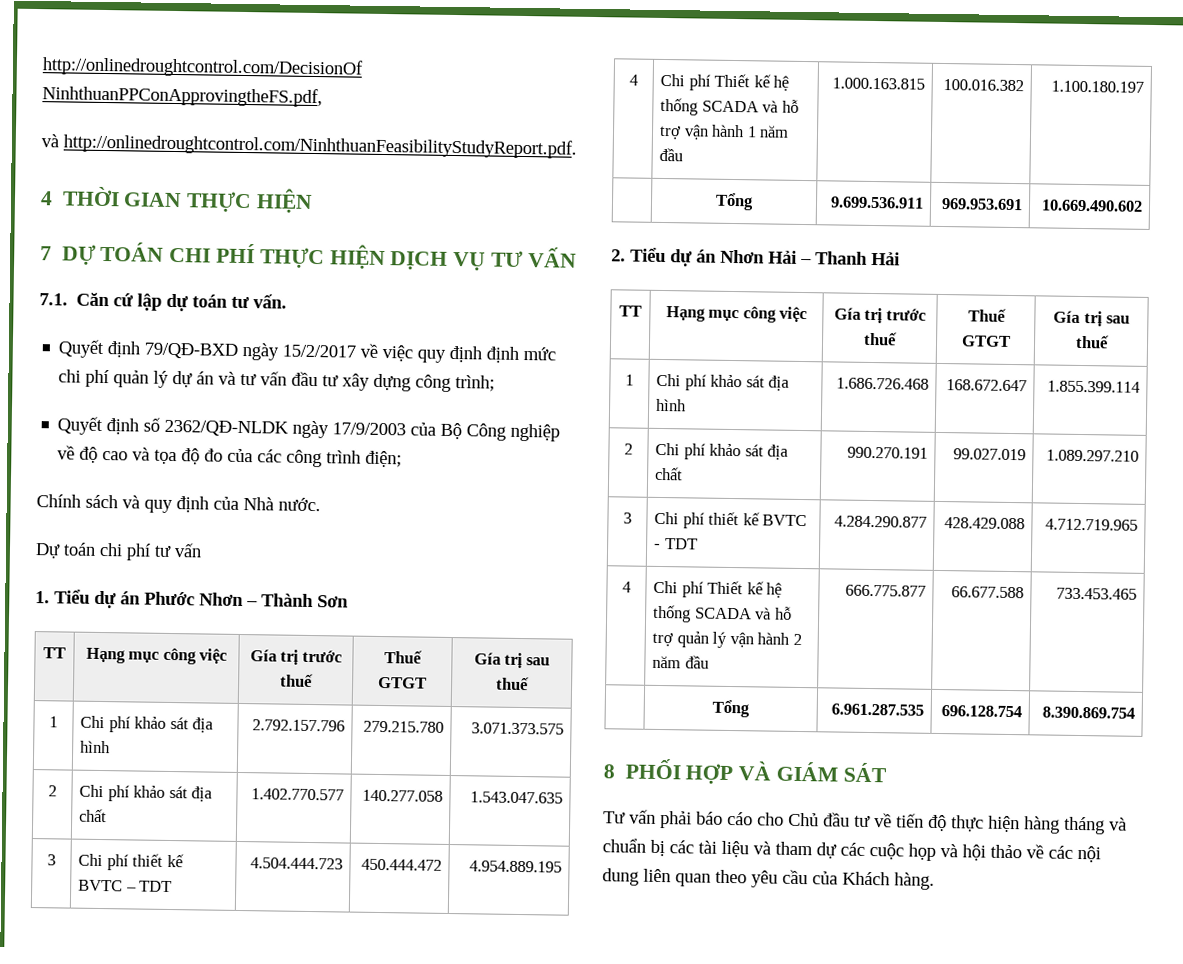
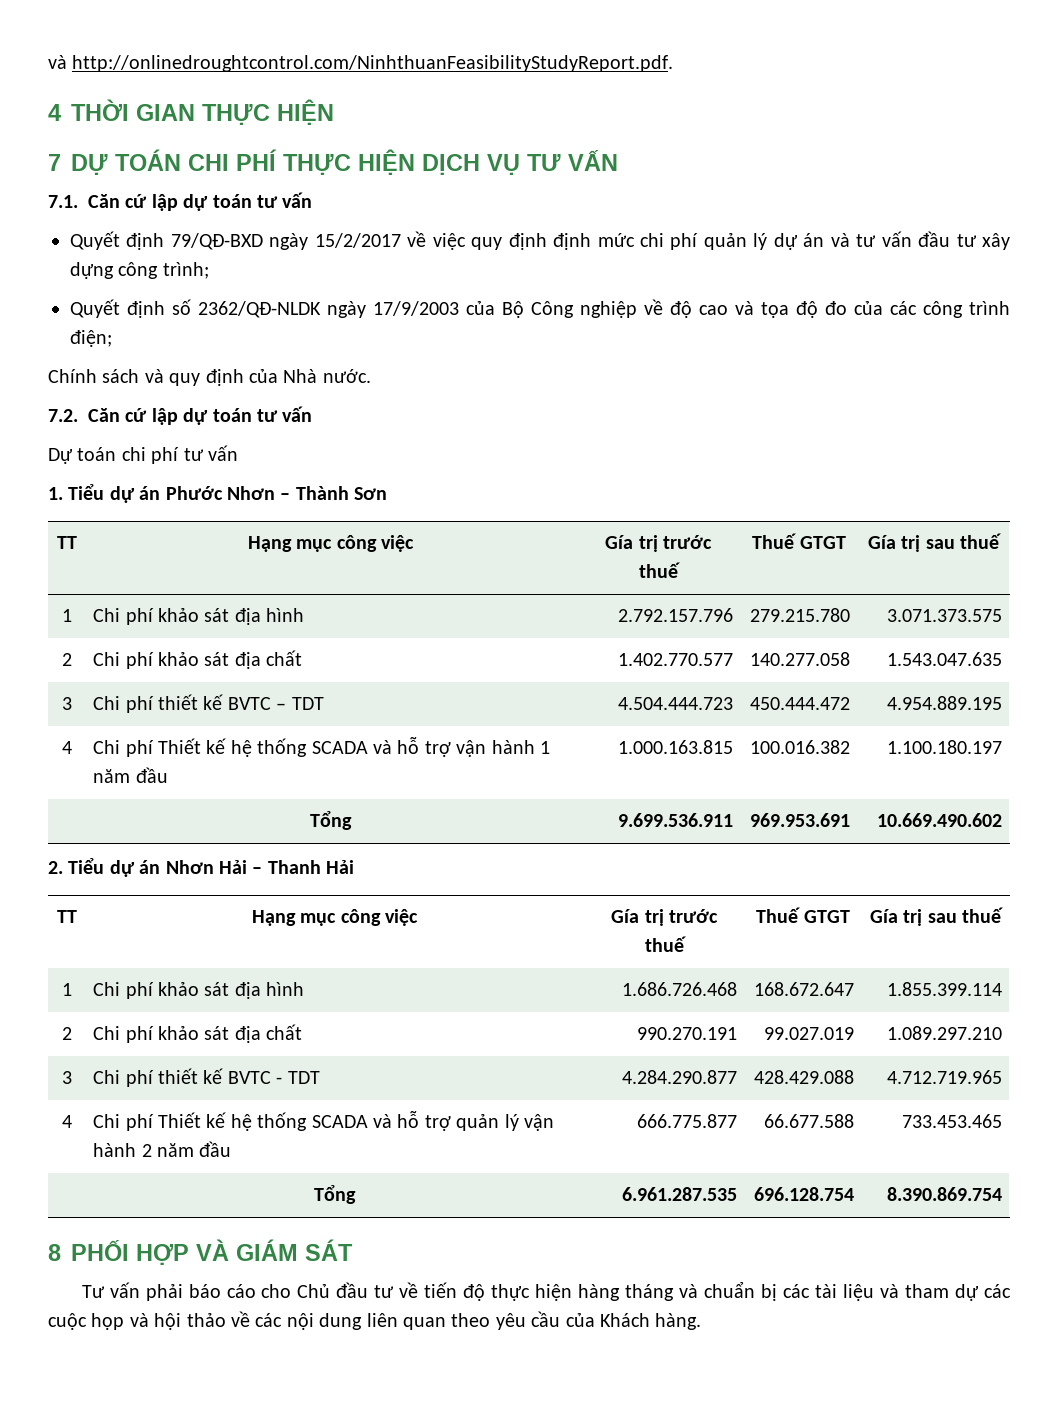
[42,56,364,79] [42,85,323,108] http://onlinedroughtcontrol.com/DecisionOf NinhthuanPPConApprovingtheFS.pdf, // -> (48, 62) none
[253,294,288,309] vấn. -> [282,192,313,208] vấn
(321, 504) none -> [48,406,313,425] // 7.2. Căn cứ lập dự toán tư vấn

